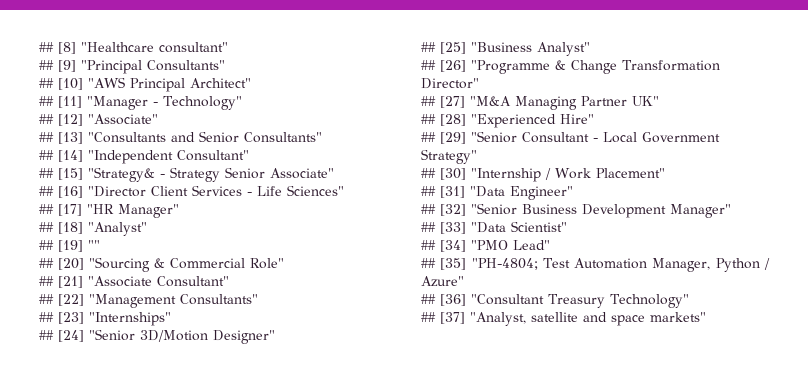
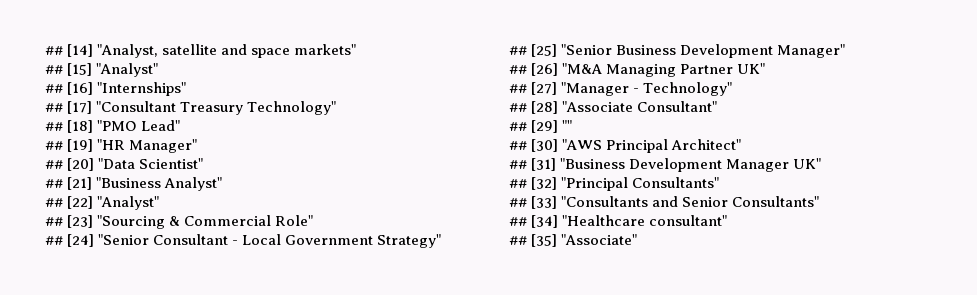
[39,42,228,54] [39,60,225,74] [39,77,251,92] [39,96,242,110] [39,114,158,126] [39,131,322,144] [39,150,249,164] [39,167,334,182] [39,185,344,198] [39,204,179,218] [39,222,147,236] [39,240,100,252] [39,257,284,272] [39,276,229,288] [39,294,258,308] [39,312,171,326] [39,329,275,344] [421,42,590,56] [421,60,720,74] [421,78,479,89] [421,96,659,110] [421,114,594,128] [421,132,466,144] ## [8] "Healthcare consultant" // ## [9] "Principal Consultants" // ## [10] "AWS Principal Architect" // ## [11] "Manager - Technology" // ## [12] "Associate" // ## [13] "Consultants and Senior Consultants" // ## [14] "Independent Consultant" // ## [15] "Strategy& - Strategy Senior Associate" // ## [16] "Director Client Services - Life Sciences" // ## [17] "HR Manager" // ## [18] "Analyst" // ## [19] "" // ## [20] "Sourcing & Commercial Role" // ## [21] "Associate Consultant" // ## [22] "Management Consultants" // ## [23] "Internships" // ## [24] "Senior 3D/Motion Designer" // ## [25] "Business Analyst" // ## [26] "Programme & Change Transformation Director" // ## [27] "M&A Managing Partner UK" // ## [28] "Experienced Hire" // ## [29] -> [45,44,357,58] [45,63,159,77] [45,82,187,96] [45,101,337,115] [45,120,181,133] [45,139,198,153] [45,158,204,171] [45,177,223,191] [45,196,160,210] [45,215,314,229] [45,234,95,247] ## [14] "Analyst, satellite and space markets" // ## [15] "Analyst" // ## [16] "Internships" // ## [17] "Consultant Treasury Technology" // ## [18] "PMO Lead" // ## [19] "HR Manager" // ## [20] "Data Scientist" // ## [21] "Business Analyst" // ## [22] "Analyst" // ## [23] "Sourcing & Commercial Role" // ## [24]
[440,168,665,182] [421,186,573,200] [421,203,731,218] [421,221,567,234] [30] "Internship / Work Placement" // ## [31] "Data Engineer" // ## [32] "Senior Business Development Manager" // ## [33] "Data Scientist" -> [531,44,846,58] [509,63,766,77] [509,82,733,96] [509,101,718,114] [509,120,573,133] [509,139,742,153] [509,158,822,172] [509,177,720,191] [509,196,820,209] [25] "Senior Business Development Manager" // ## [26] "M&A Managing Partner UK" // ## [27] "Manager - Technology" // ## [28] "Associate Consultant" // ## [29] "" // ## [30] "AWS Principal Architect" // ## [31] "Business Development Manager UK" // ## [32] "Principal Consultants" // ## [33] "Consultants and Senior Consultants"
[471,240,550,250] "PMO Lead" -> [562,215,728,226] "Healthcare consultant"
[471,258,770,272] [421,276,464,287] [421,294,689,308] [421,312,706,326] "PH-4804; Test Automation Manager, Python / Azure" // ## [36] "Consultant Treasury Technology" // ## [37] "Analyst, satellite and space markets" -> [561,234,638,245] "Associate"

